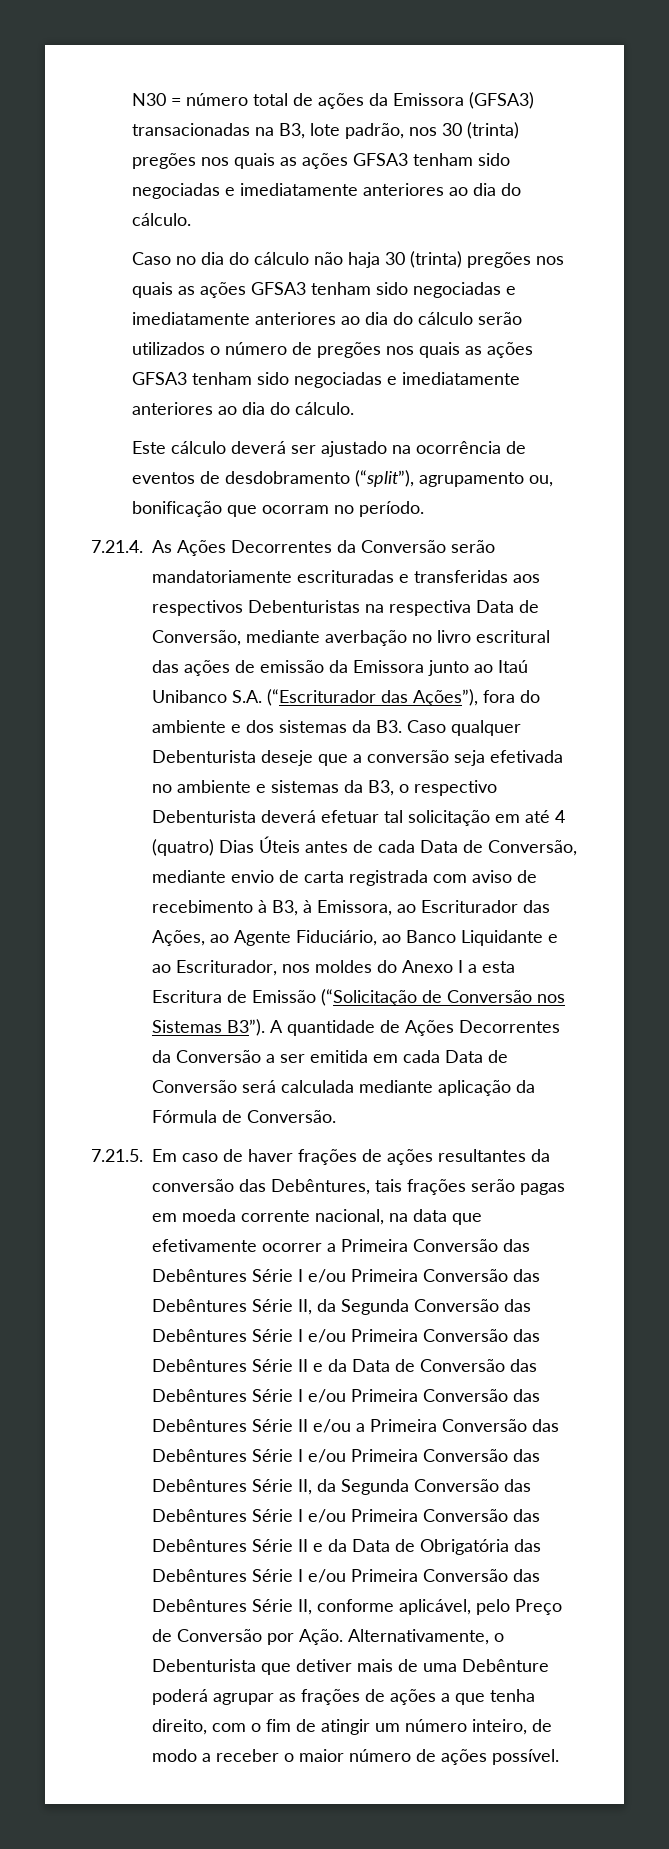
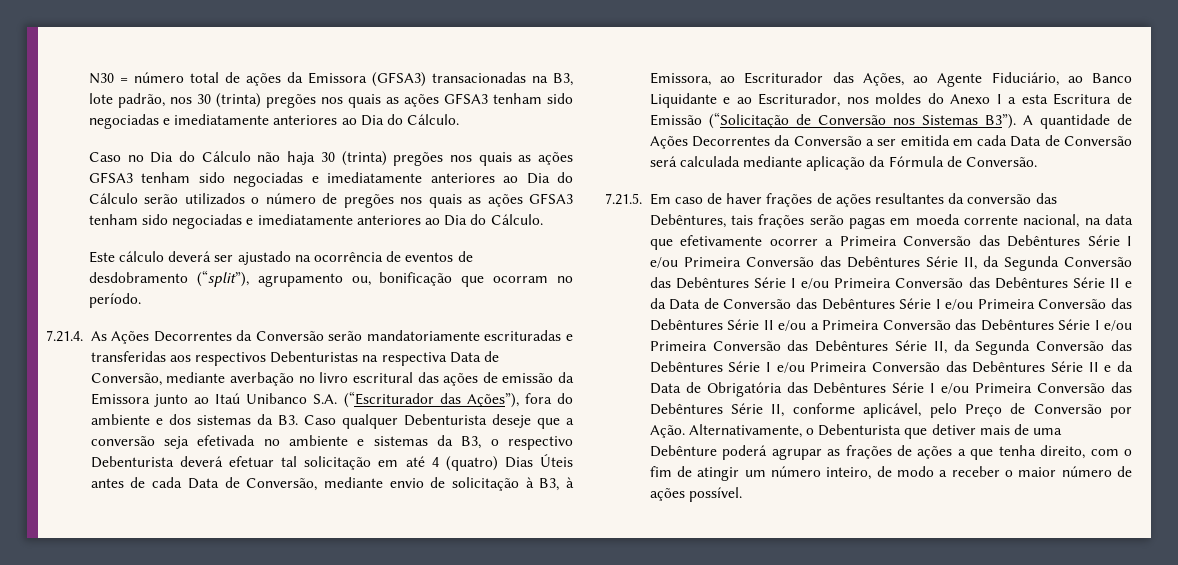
[472,183,521,196] [131,213,191,226] dia do cálculo. -> [360,114,460,126] Dia do Cálculo.
[200,252,309,265] dia do cálculo -> [150,151,251,163] Dia do Cálculo
[364,312,473,325] dia do cálculo -> [526,172,573,184] [88,193,138,204] Dia do Cálculo
[241,402,354,415] dia do cálculo. -> [444,214,543,226] Dia do Cálculo.
[304,870,537,886] [152,900,253,913] carta registrada com aviso de recebimento -> [451,477,519,491] solicitação

